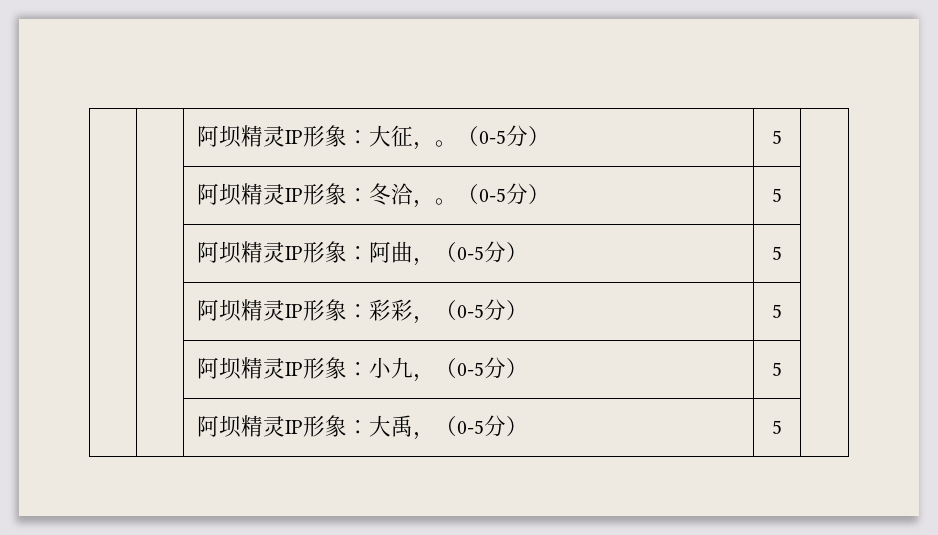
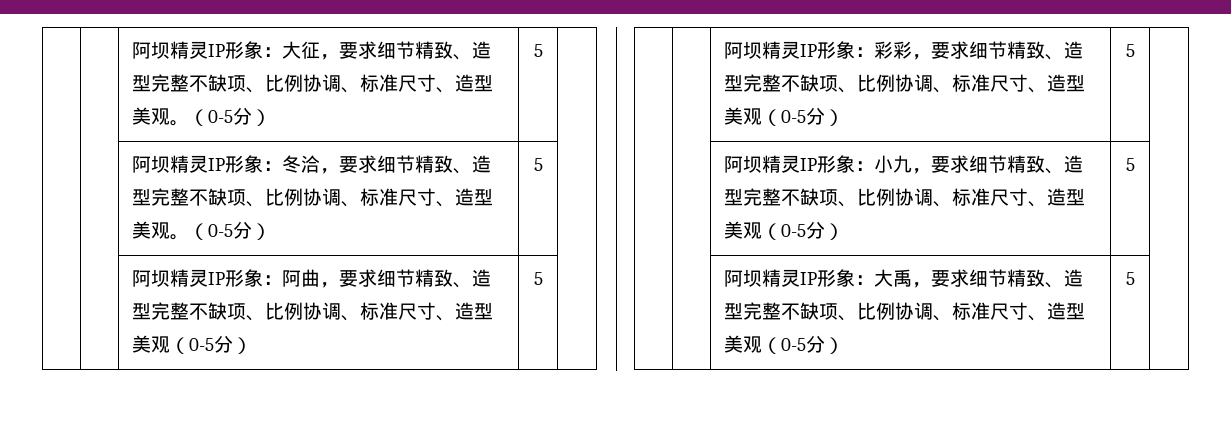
(435, 146) none -> [339,41,492,60] [132,74,494,93] [132,107,171,125] 要求细节精致、造型完整不缺项、比例协调、标准尺寸、造型美观
(435, 204) none -> [339,155,492,174] [132,188,494,207] [132,221,171,239] 要求细节精致、造型完整不缺项、比例协调、标准尺寸、造型美观
(435, 262) none -> [339,269,492,288] [132,302,494,321] [132,335,171,353] 要求细节精致、造型完整不缺项、比例协调、标准尺寸、造型美观
(435, 320) none -> [931,41,1084,60] [724,74,1086,93] [724,107,763,125] 要求细节精致、造型完整不缺项、比例协调、标准尺寸、造型美观
(435, 378) none -> [931,155,1084,174] [724,188,1086,207] [724,221,763,239] 要求细节精致、造型完整不缺项、比例协调、标准尺寸、造型美观
(435, 436) none -> [931,269,1084,288] [724,302,1086,321] [724,335,763,353] 要求细节精致、造型完整不缺项、比例协调、标准尺寸、造型美观

